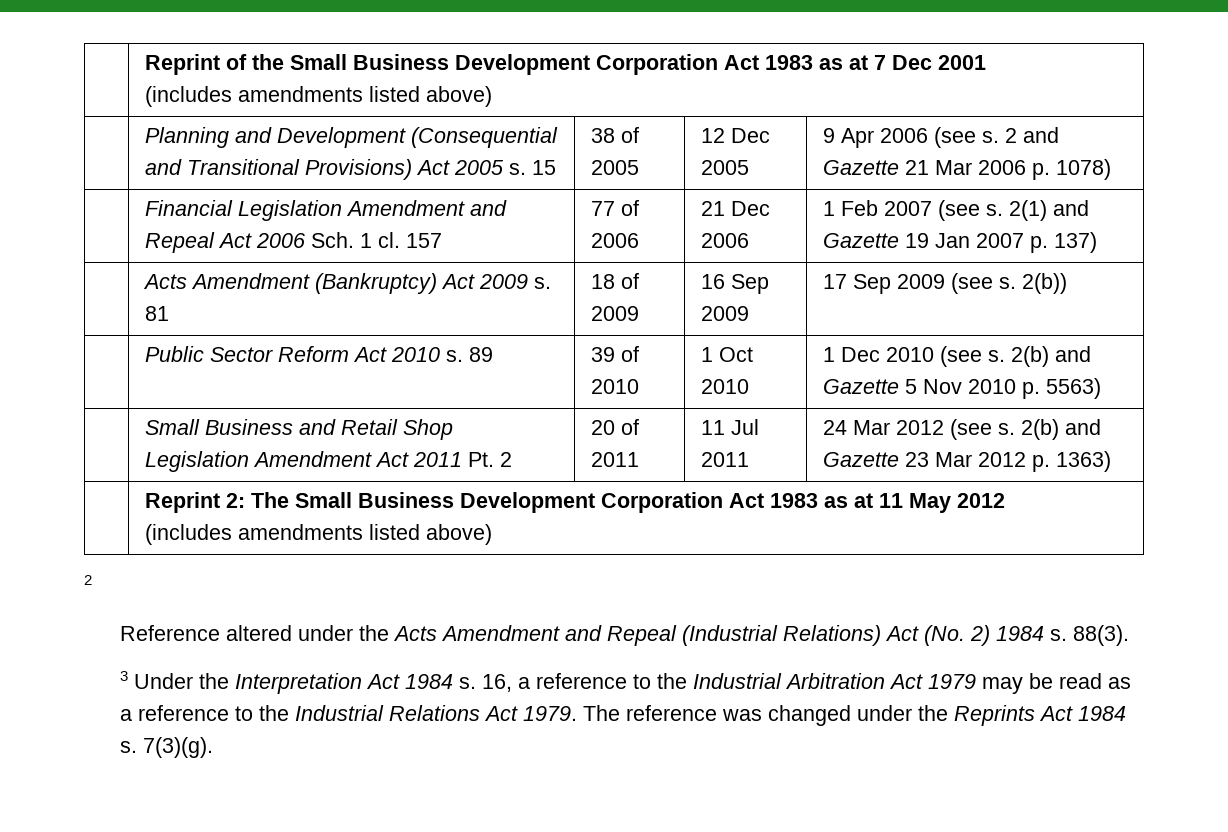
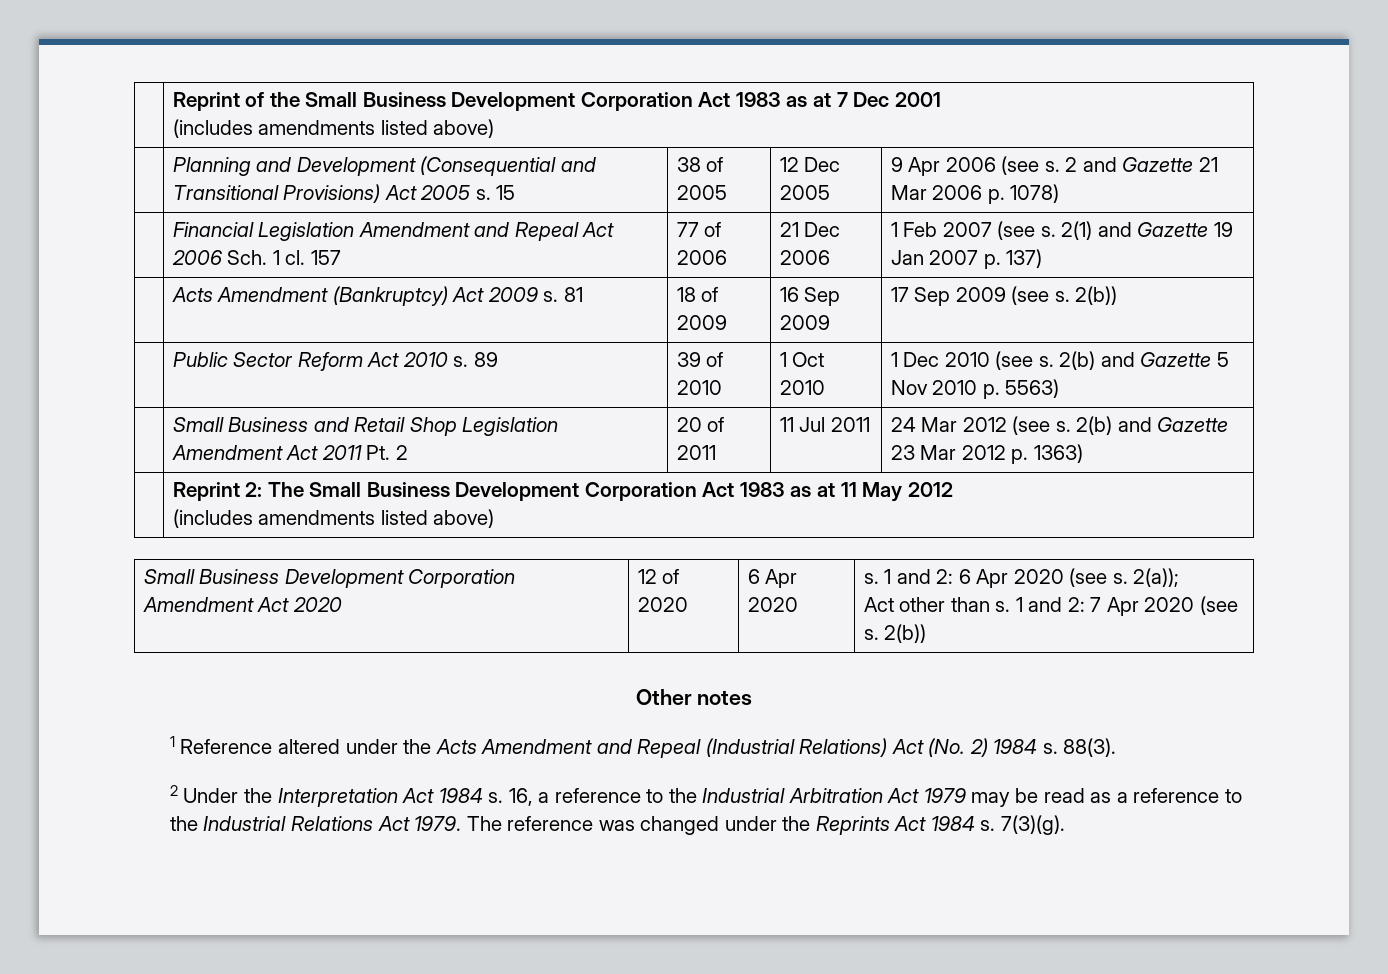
[84,575,92,585] // 2 // -> [143,569,516,588] [142,597,342,612] [637,569,680,584] [637,597,688,612] [747,569,798,588] [747,597,798,612] [863,568,1180,588] [863,596,1238,616] [863,624,927,643] [635,689,753,705] [169,736,175,747] // Small Business Development Corporation Amendment Act 2020 | 12 of 2020 | 6 Apr 2020 | s. 1 and 2: 6 Apr 2020 (see s. 2(a)); // Act other than s. 1 and 2: 7 Apr 2020 (see s. 2(b)) // Other notes // 1
[119,671,128,681] 3 -> [169,785,178,796] 2

